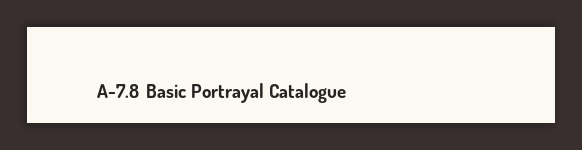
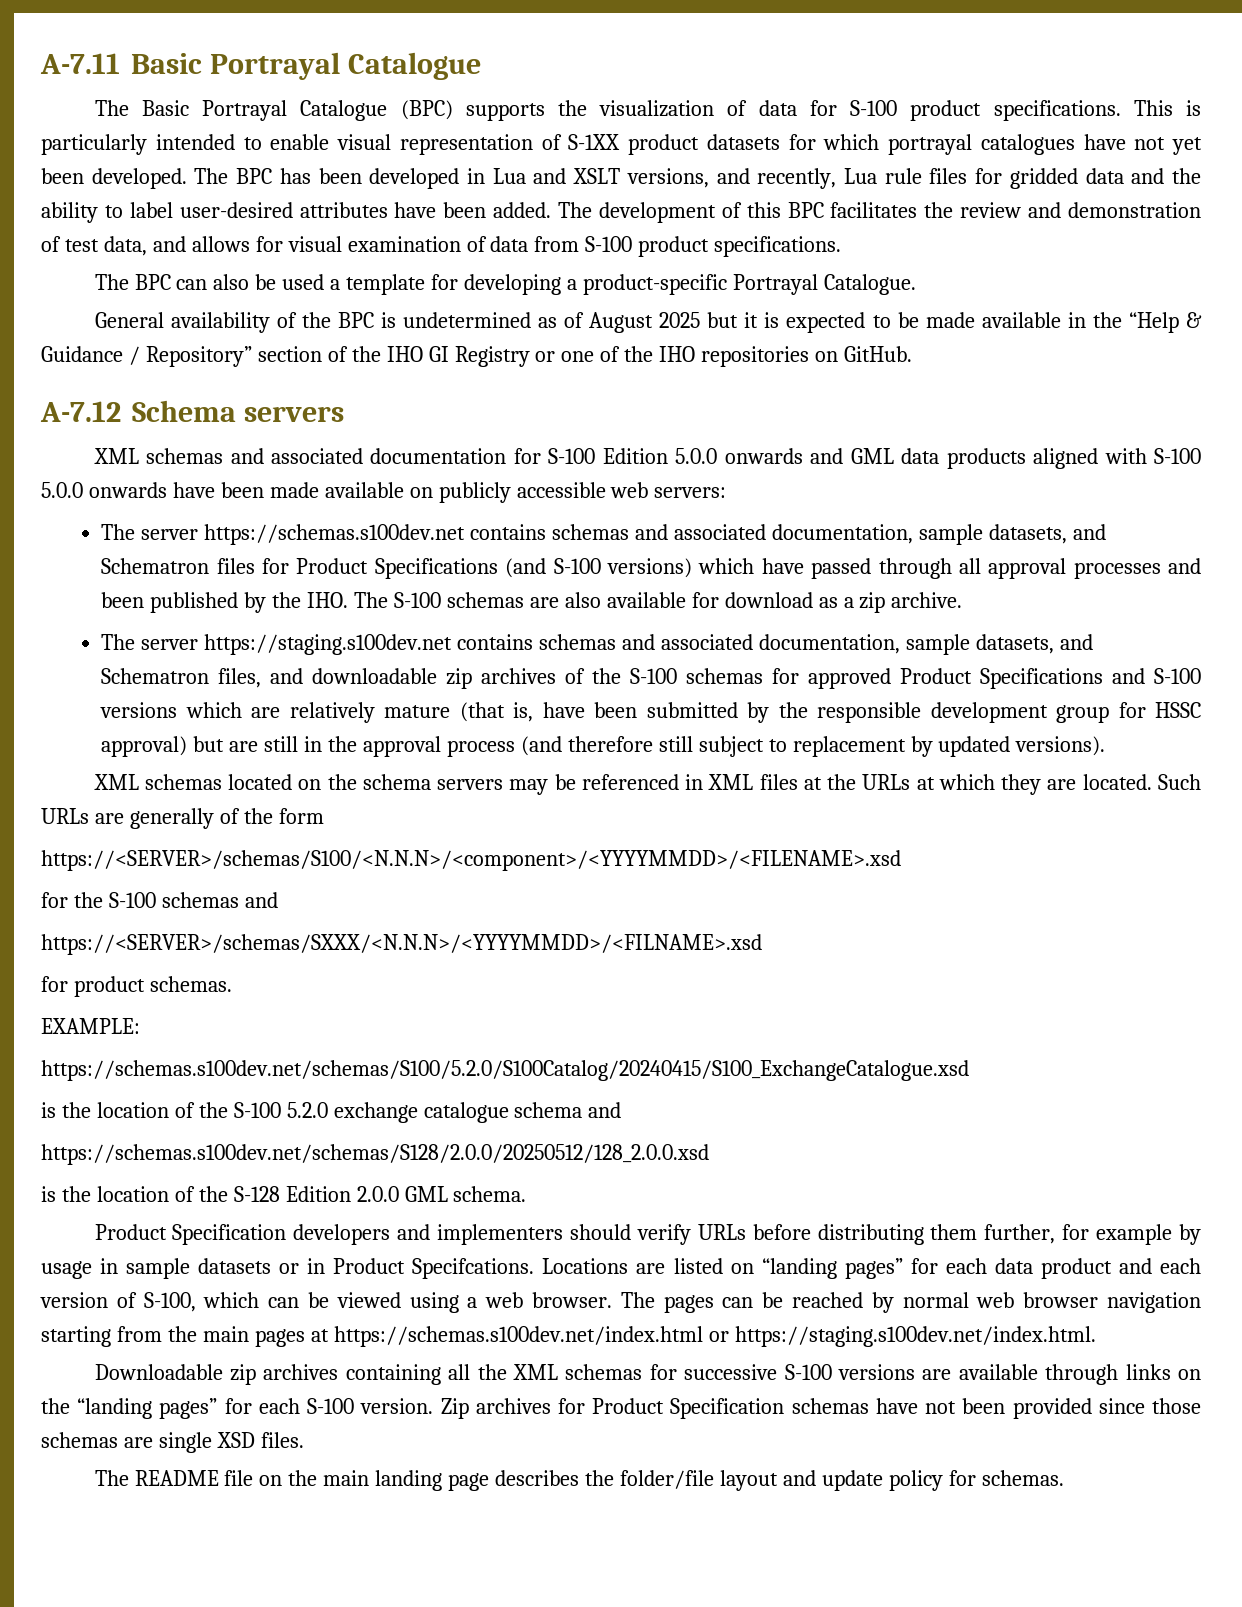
[97,83,347,103] A-7.8 Basic Portrayal Catalogue -> [40,52,481,80] [94,100,1201,121] [41,134,1202,155] [41,168,1201,189] [41,202,1201,223] [41,236,842,257] [94,274,916,295] [94,312,1203,333] [41,346,913,367] [40,400,344,422] [93,448,1201,469] [41,482,727,503] [101,524,1106,545] [101,558,1202,579] [101,592,963,613] [101,634,1093,655] [101,668,1202,689] [100,702,1201,723] [101,736,1106,757] [93,774,1201,795] [41,808,324,829] [41,850,901,871] [41,892,278,908] [41,934,762,955] [41,976,232,997] [41,1018,140,1034] [41,1060,969,1081] [41,1102,622,1123] [41,1144,709,1165] [41,1186,527,1202] [94,1224,1201,1245] [41,1258,1202,1279] [40,1292,1201,1313] [41,1326,1096,1347] [94,1364,1201,1385] [41,1398,1201,1419] [41,1432,304,1453] [94,1470,1064,1491] A-7.11 Basic Portrayal Catalogue // The Basic Portrayal Catalogue (BPC) supports the visualization of data for S-100 product specifications. This is particularly intended to enable visual representation of S-1XX product datasets for which portrayal catalogues have not yet been developed. The BPC has been developed in Lua and XSLT versions, and recently, Lua rule files for gridded data and the ability to label user-desired attributes have been added. The development of this BPC facilitates the review and demonstration of test data, and allows for visual examination of data from S-100 product specifications. // The BPC can also be used a template for developing a product-specific Portrayal Catalogue. // General availability of the BPC is undetermined as of August 2025 but it is expected to be made available in the “Help & Guidance / Repository” section of the IHO GI Registry or one of the IHO repositories on GitHub. // A-7.12 Schema servers // XML schemas and associated documentation for S-100 Edition 5.0.0 onwards and GML data products aligned with S-100 5.0.0 onwards have been made available on publicly accessible web servers: // The server https://schemas.s100dev.net contains schemas and associated documentation, sample datasets, and Schematron files for Product Specifications (and S-100 versions) which have passed through all approval processes and been published by the IHO. The S-100 schemas are also available for download as a zip archive. // The server https://staging.s100dev.net contains schemas and associated documentation, sample datasets, and Schematron files, and downloadable zip archives of the S-100 schemas for approved Product Specifications and S-100 versions which are relatively mature (that is, have been submitted by the responsible development group for HSSC approval) but are still in the approval process (and therefore still subject to replacement by updated versions). // XML schemas located on the schema servers may be referenced in XML files at the URLs at which they are located. Such URLs are generally of the form // https://<SERVER>/schemas/S100/<N.N.N>/<component>/<YYYYMMDD>/<FILENAME>.xsd // for the S-100 schemas and // https://<SERVER>/schemas/SXXX/<N.N.N>/<YYYYMMDD>/<FILNAME>.xsd // for product schemas. // EXAMPLE: // https://schemas.s100dev.net/schemas/S100/5.2.0/S100Catalog/20240415/S100_ExchangeCatalogue.xsd // is the location of the S-100 5.2.0 exchange catalogue schema and // https://schemas.s100dev.net/schemas/S128/2.0.0/20250512/128_2.0.0.xsd // is the location of the S-128 Edition 2.0.0 GML schema. // Product Specification developers and implementers should verify URLs before distributing them further, for example by usage in sample datasets or in Product Specifcations. Locations are listed on “landing pages” for each data product and each version of S-100, which can be viewed using a web browser. The pages can be reached by normal web browser navigation starting from the main pages at https://schemas.s100dev.net/index.html or https://staging.s100dev.net/index.html. // Downloadable zip archives containing all the XML schemas for successive S-100 versions are available through links on the “landing pages” for each S-100 version. Zip archives for Product Specification schemas have not been provided since those schemas are single XSD files. // The README file on the main landing page describes the folder/file layout and update policy for schemas.

